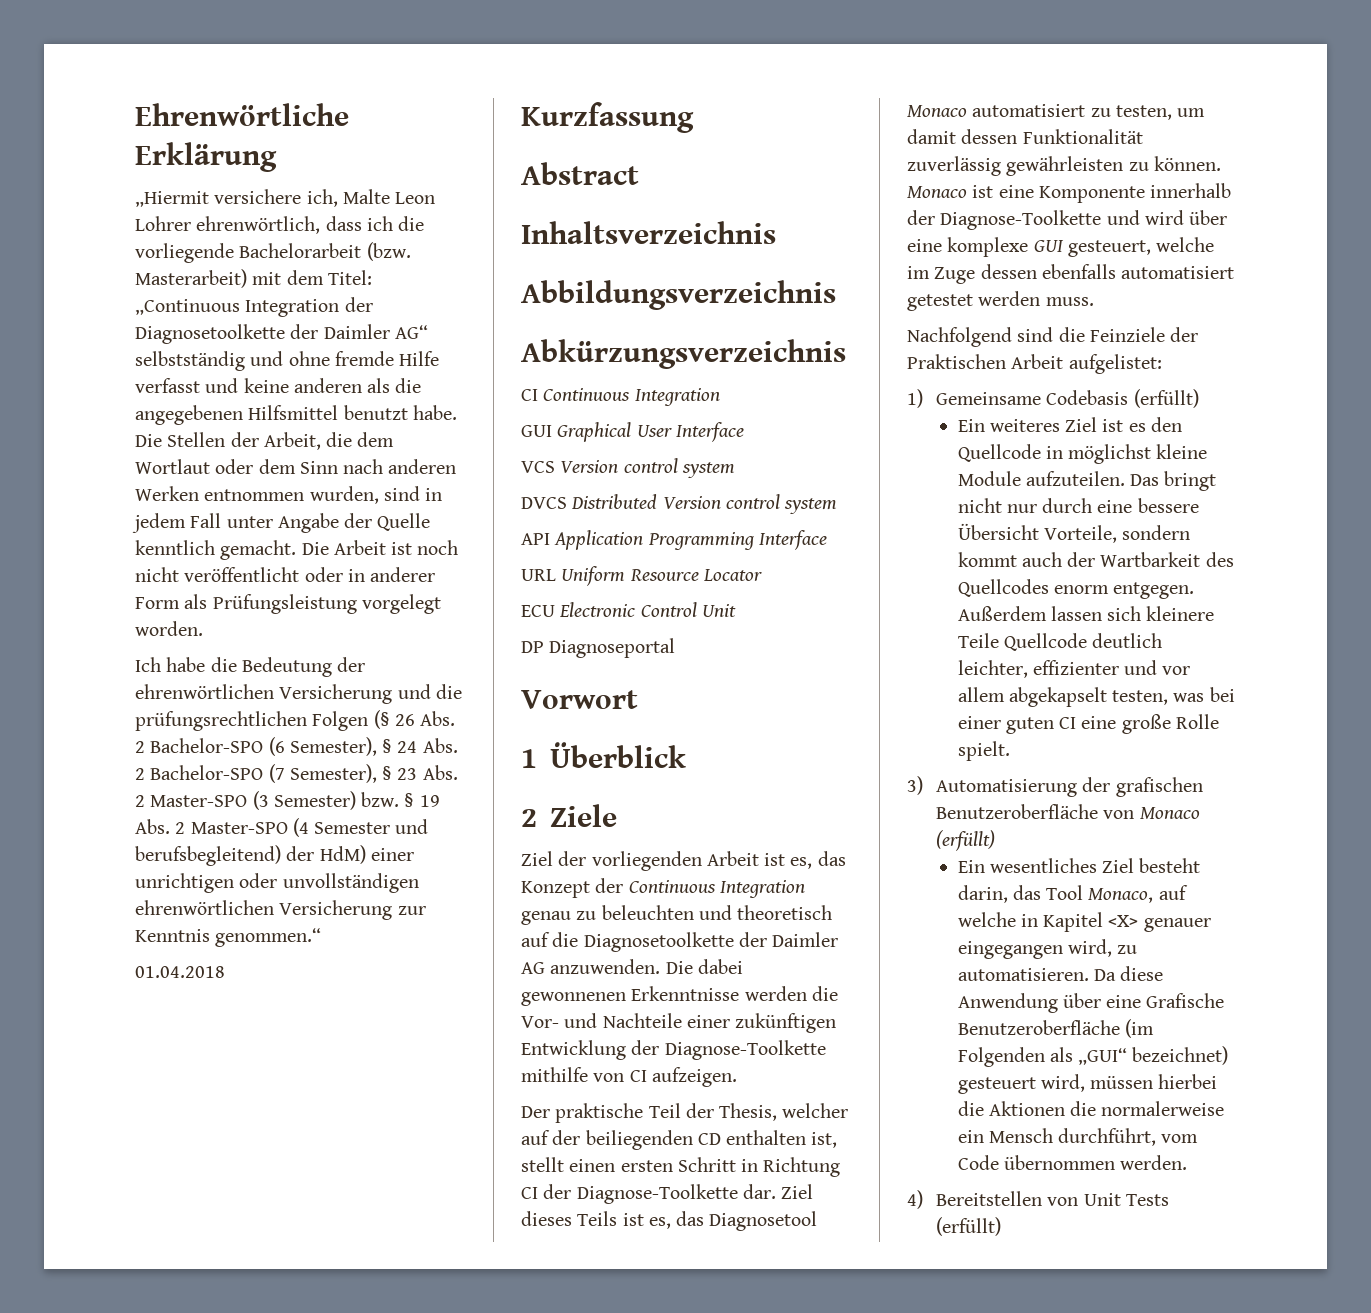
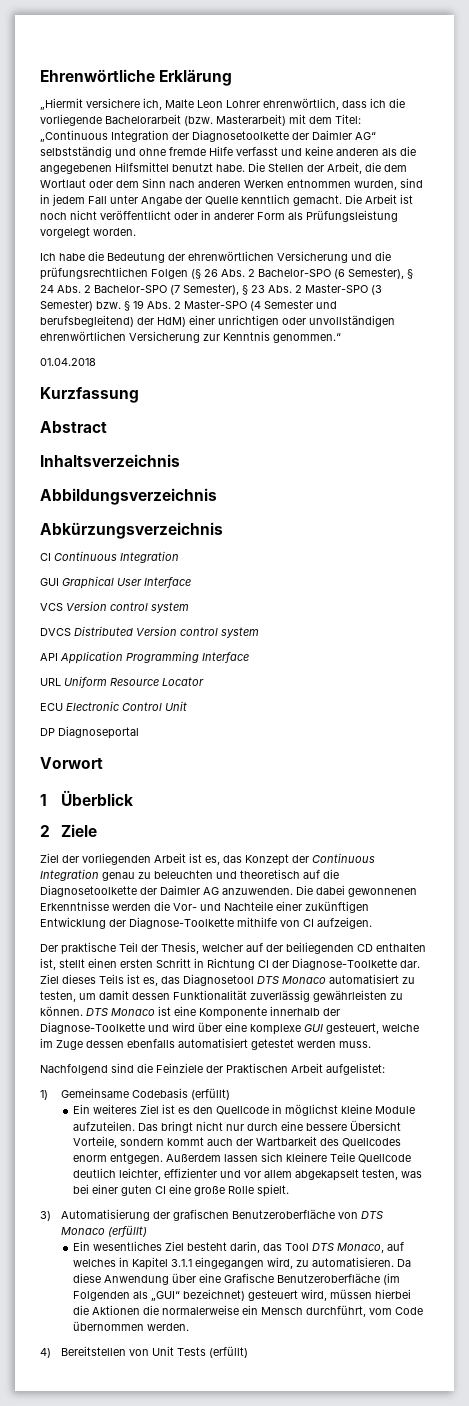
(818, 1221) none -> [257,976,279,984] DTS
(1221, 163) none -> [86,1008,108,1016] DTS
(1135, 814) none -> [361,1211,384,1219] DTS
(1084, 892) none -> [312,1243,335,1251] DTS
[957,912,1016,927] welche -> [73,1259,117,1267] welches
[1108,915,1211,932] <X> genauer -> [171,1259,193,1267] 3.1.1

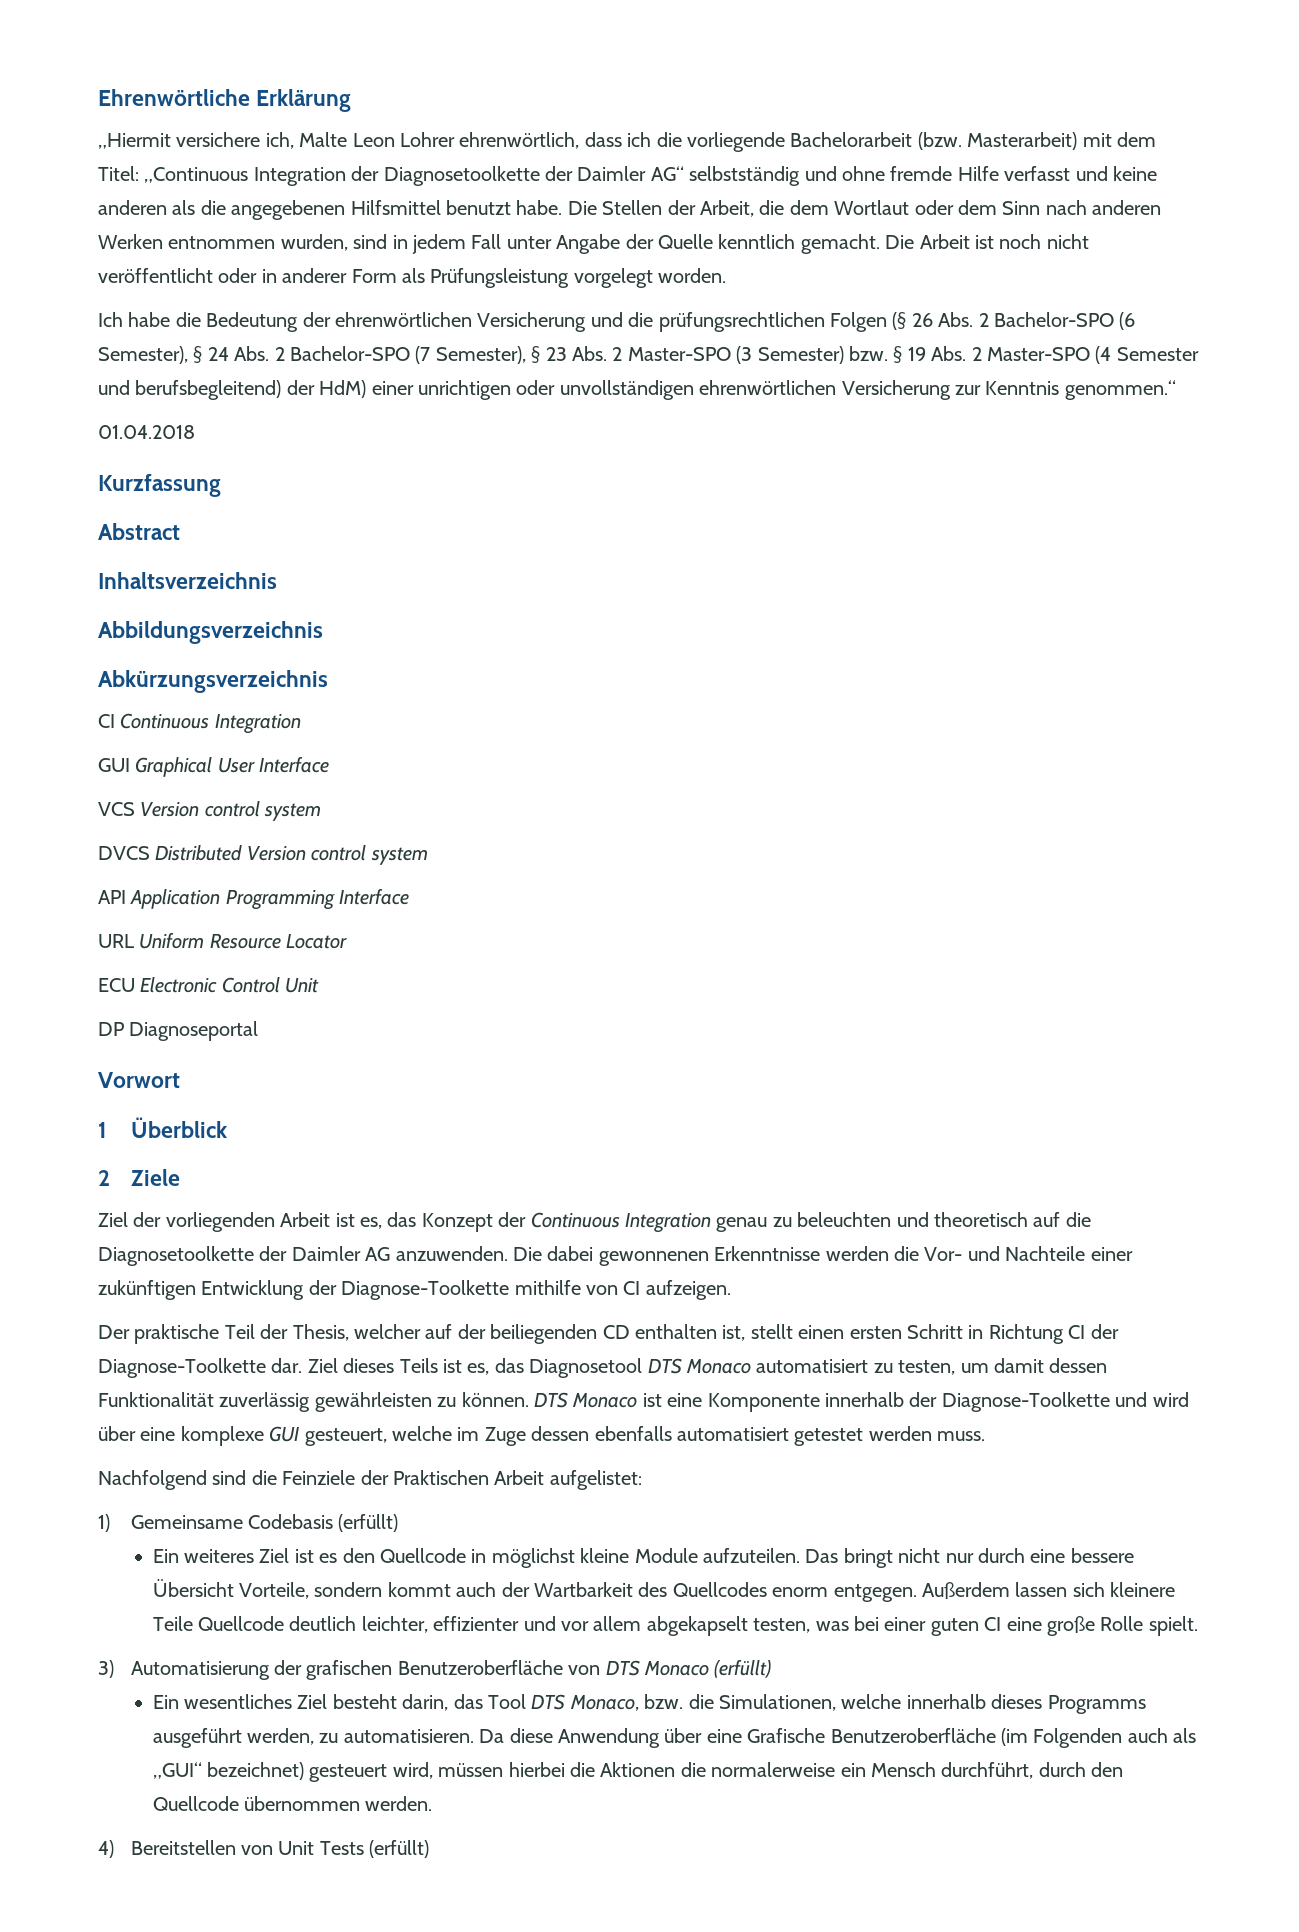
[387,1242,405,1251] [73,1257,294,1270] auf welches in Kapitel 3.1.1 eingegangen wird, -> [644,1694,1146,1714] [152,1728,314,1748] bzw. die Simulationen, welche innerhalb dieses Programms ausgeführt werden,
(131, 1296) none -> [1127,1728,1168,1743] auch
[369,1307,424,1315] vom Code -> [1038,1762,1124,1777] [152,1796,239,1811] durch den Quellcode

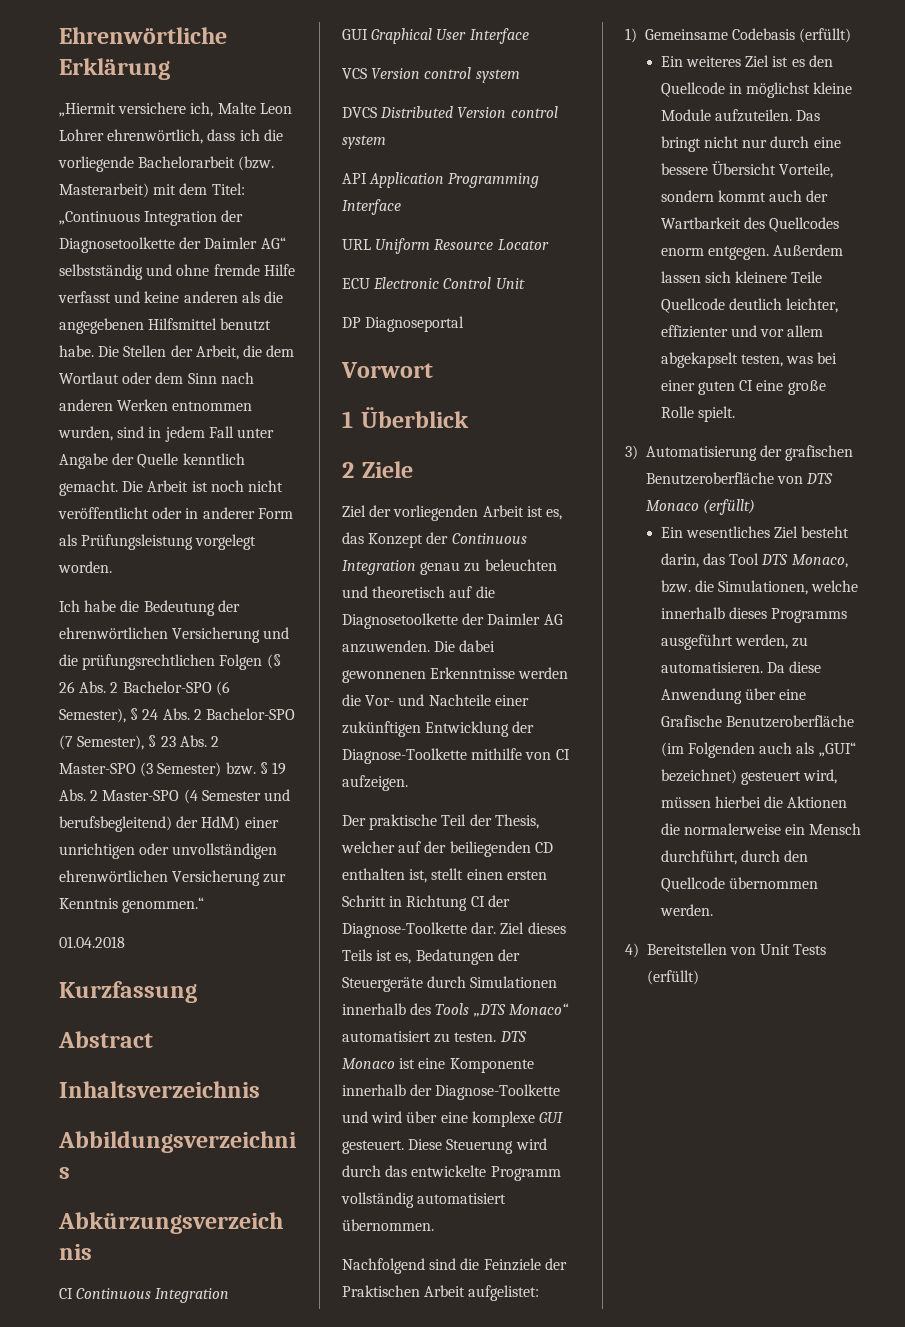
[494,1358,1108,1378] [98,1392,529,1412] das Diagnosetool DTS Monaco automatisiert zu testen, um damit dessen Funktionalität zuverlässig gewährleisten zu können. -> [415,949,520,965] [342,976,558,992] [342,1003,569,1017] [342,1031,497,1043] Bedatungen der Steuergeräte durch Simulationen innerhalb des Tools „DTS Monaco“ automatisiert zu testen.
[304,1426,986,1446] gesteuert, welche im Zuge dessen ebenfalls automatisiert getestet werden muss. -> [342,1138,547,1154] [342,1165,561,1181] [341,1192,507,1208] [342,1219,434,1231] gesteuert. Diese Steuerung wird durch das entwickelte Programm vollständig automatisiert übernommen.

